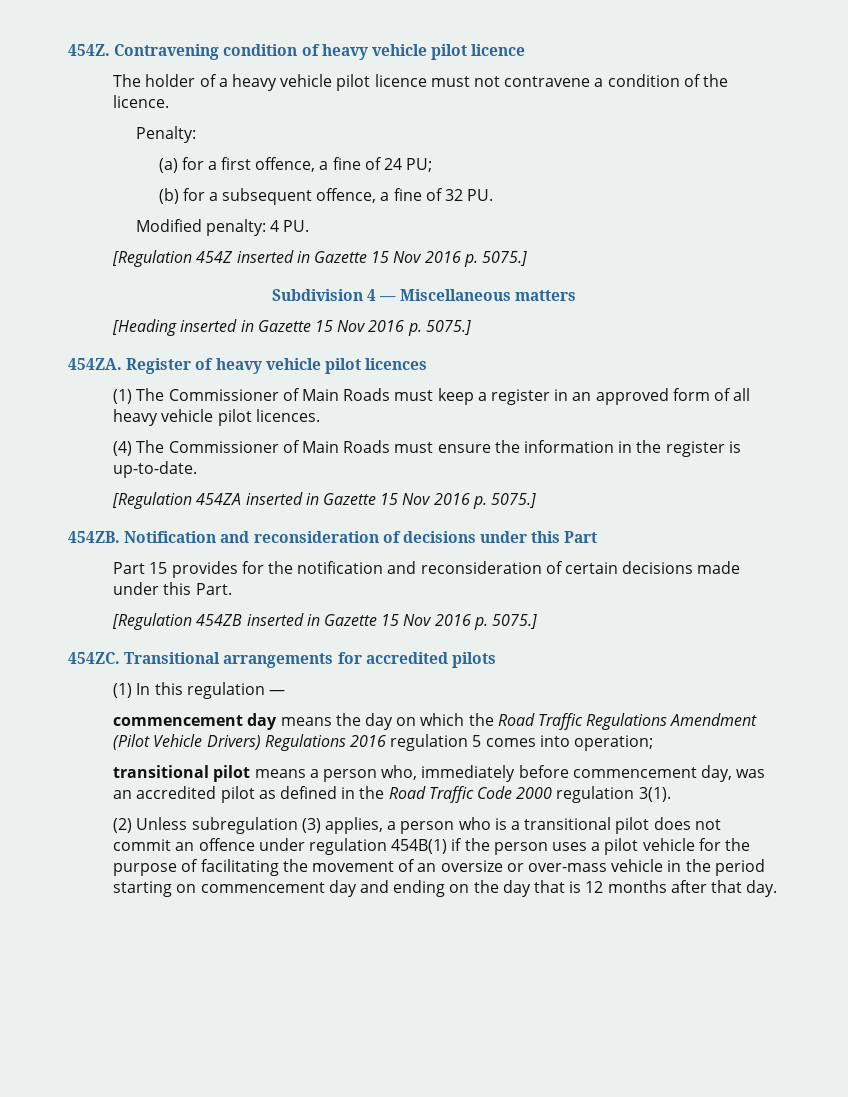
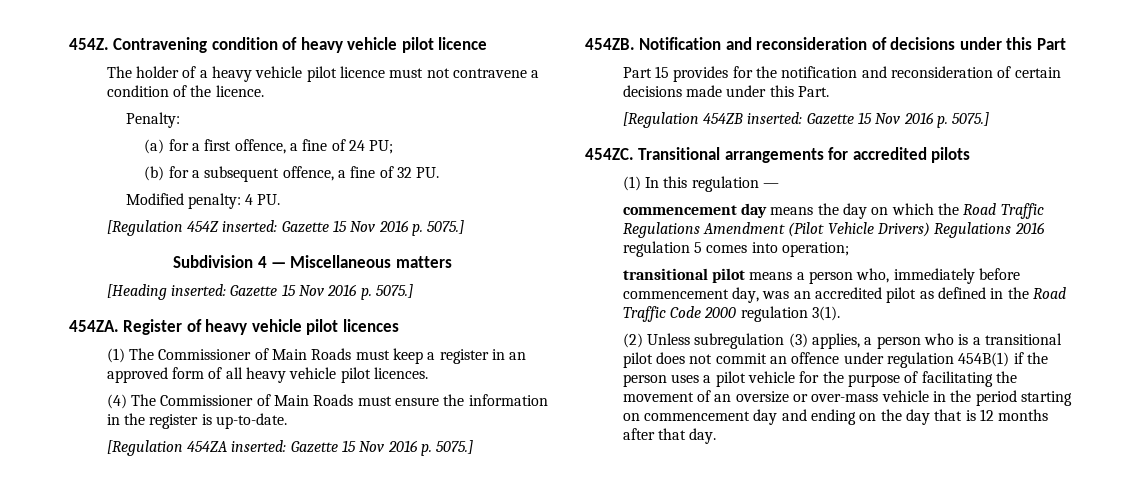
[236,250,310,263] inserted in -> [222,220,278,232] inserted:
[180,319,254,332] inserted in -> [171,284,227,296] inserted:
[245,492,319,505] inserted in -> [231,440,287,452] inserted:
[246,613,320,626] inserted in -> [747,112,803,124] inserted:

